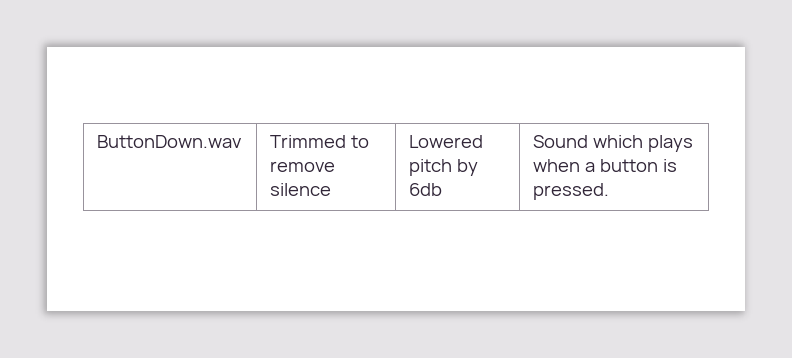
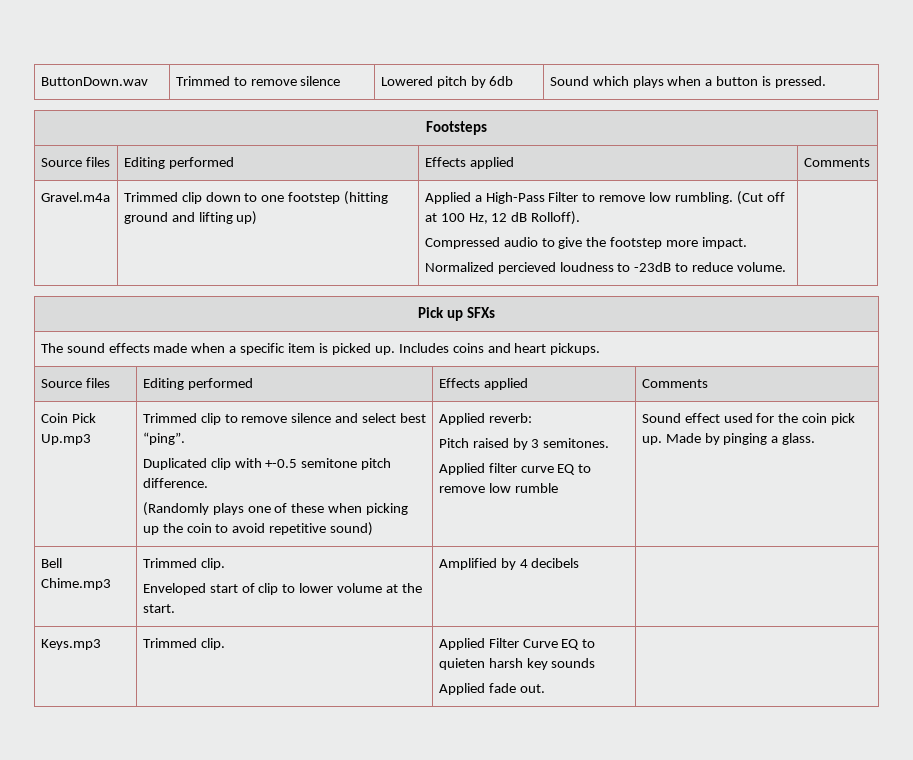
(610, 191) none -> [425,121,487,135] [40,157,110,167] [123,157,234,169] [424,157,514,169] [803,158,870,167] [40,192,110,202] [123,191,389,205] [123,211,258,225] [424,191,785,205] [424,211,581,225] [424,237,748,249] [424,262,787,274] [418,307,495,321] [40,343,601,355] [40,378,110,388] [142,378,253,390] [438,378,528,390] [641,379,708,388] [40,413,96,423] [40,434,91,445] [142,413,427,425] [142,432,185,445] [142,458,392,470] [142,478,208,488] [142,502,409,516] [142,522,374,536] [438,413,532,425] [438,438,610,450] [438,463,592,475] [438,483,558,493] [641,413,856,425] [641,433,816,445] [40,558,62,568] [40,578,111,590] [142,558,225,570] [142,583,422,595] [142,604,175,613] [438,558,580,570] [40,639,101,650] [142,638,225,650] [438,638,596,650] [438,658,596,670] [438,683,545,695] // Footsteps // Source files | Editing performed | Effects applied | Comments // Gravel.m4a | Trimmed clip down to one footstep (hitting ground and lifting up) | Applied a High-Pass Filter to remove low rumbling. (Cut off at 100 Hz, 12 dB Rolloff). // Compressed audio to give the footstep more impact. // Normalized percieved loudness to -23dB to reduce volume. | // Pick up SFXs // The sound effects made when a specific item is picked up. Includes coins and heart pickups. // Source files | Editing performed | Effects applied | Comments // Coin Pick Up.mp3 | Trimmed clip to remove silence and select best “ping”. // Duplicated clip with +-0.5 semitone pitch difference. // (Randomly plays one of these when picking up the coin to avoid repetitive sound) | Applied reverb: // Pitch raised by 3 semitones. // Applied filter curve EQ to remove low rumble | Sound effect used for the coin pick up. Made by pinging a glass. // Bell Chime.mp3 | Trimmed clip. // Enveloped start of clip to lower volume at the start. | Amplified by 4 decibels | // Keys.mp3 | Trimmed clip. | Applied Filter Curve EQ to quieten harsh key sounds // Applied fade out. |

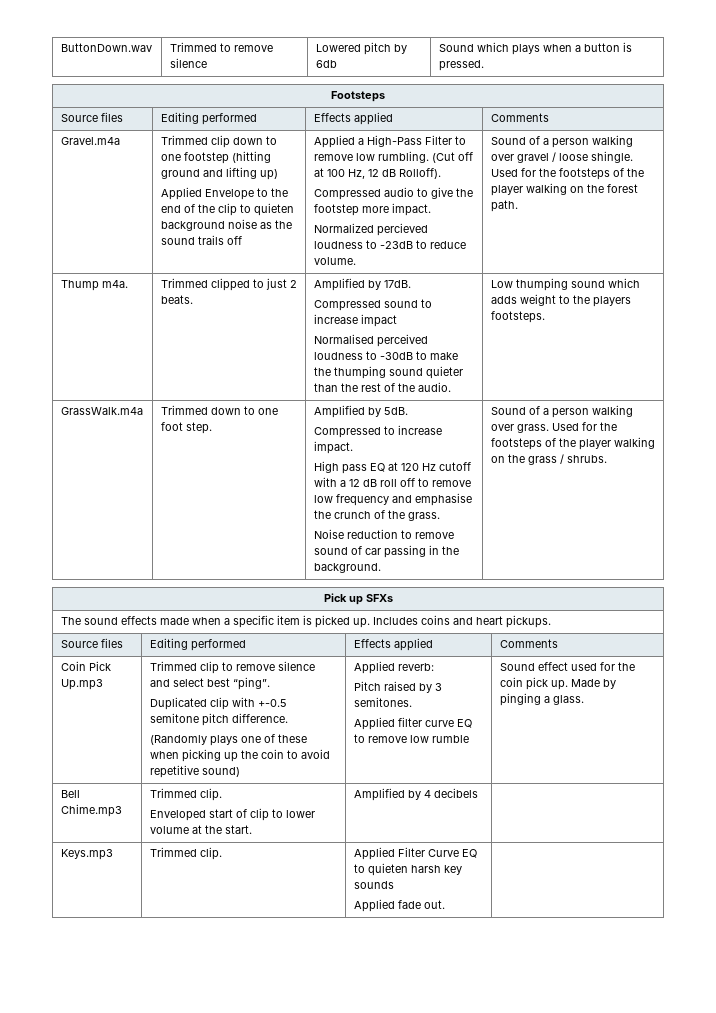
(258, 218) none -> [160,187,288,200] [160,203,294,216] [160,219,292,231] [160,235,242,245] // Applied Envelope to the end of the clip to quieten background noise as the sound trails off
(787, 267) none -> [490,135,633,148] [490,151,633,163] [490,168,644,180] [490,183,638,196] [490,200,518,212] [60,280,128,291] [160,278,297,291] [160,295,193,304] [313,278,411,291] [313,299,432,311] [313,314,397,327] [313,334,428,347] [313,351,458,360] [313,366,463,379] [313,382,451,392] [490,278,640,291] [490,294,631,307] [490,311,545,323] [60,407,143,415] [160,405,278,415] [160,422,212,434] [313,405,408,418] [313,425,442,438] [313,441,353,454] [313,461,471,474] [313,477,471,487] [313,493,472,506] [313,510,440,521] [313,529,454,539] [313,545,459,558] [313,563,381,573] [490,405,633,418] [490,422,617,433] [490,437,655,450] [490,454,607,465] Sound of a person walking over gravel / loose shingle. Used for the footsteps of the player walking on the forest path. // Thump m4a. | Trimmed clipped to just 2 beats. | Amplified by 17dB. // Compressed sound to increase impact // Normalised perceived loudness to -30dB to make the thumping sound quieter than the rest of the audio. | Low thumping sound which adds weight to the players footsteps. // GrassWalk.m4a | Trimmed down to one foot step. | Amplified by 5dB. // Compressed to increase impact. // High pass EQ at 120 Hz cutoff with a 12 dB roll off to remove low frequency and emphasise the crunch of the grass. // Noise reduction to remove sound of car passing in the background. | Sound of a person walking over grass. Used for the footsteps of the player walking on the grass / shrubs.

